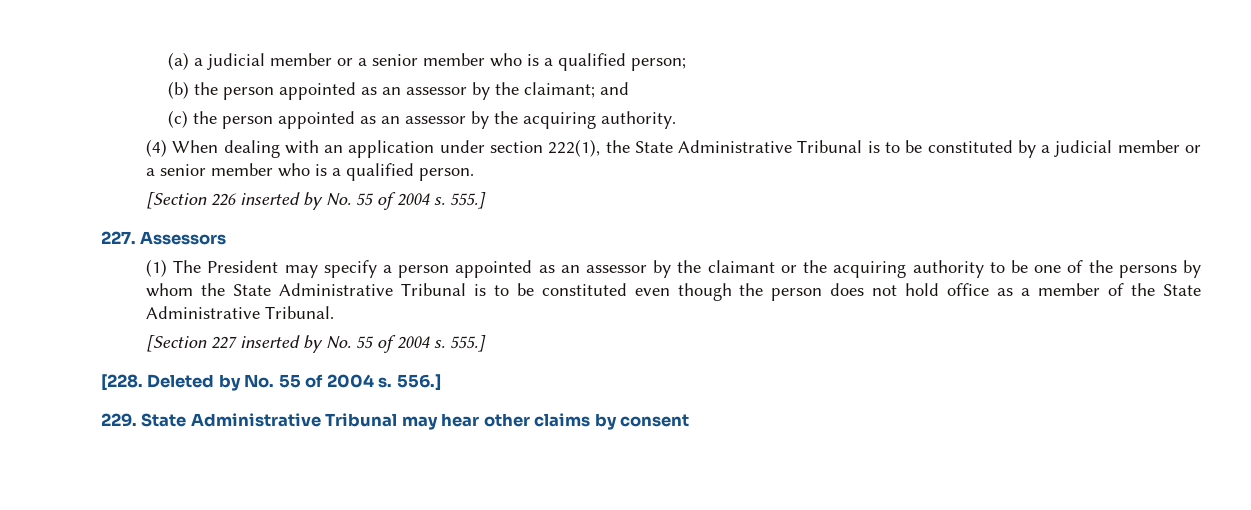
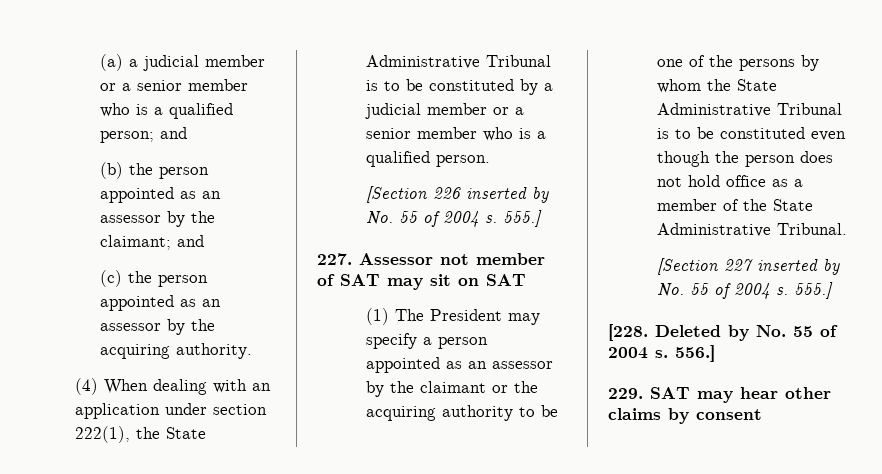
(687, 64) none -> [159,127,187,139] and
[140,231,227,245] Assessors -> [359,253,545,265] [317,274,526,290] Assessor not member of SAT may sit on SAT
[141,413,398,427] State Administrative Tribunal -> [650,387,690,399] SAT

